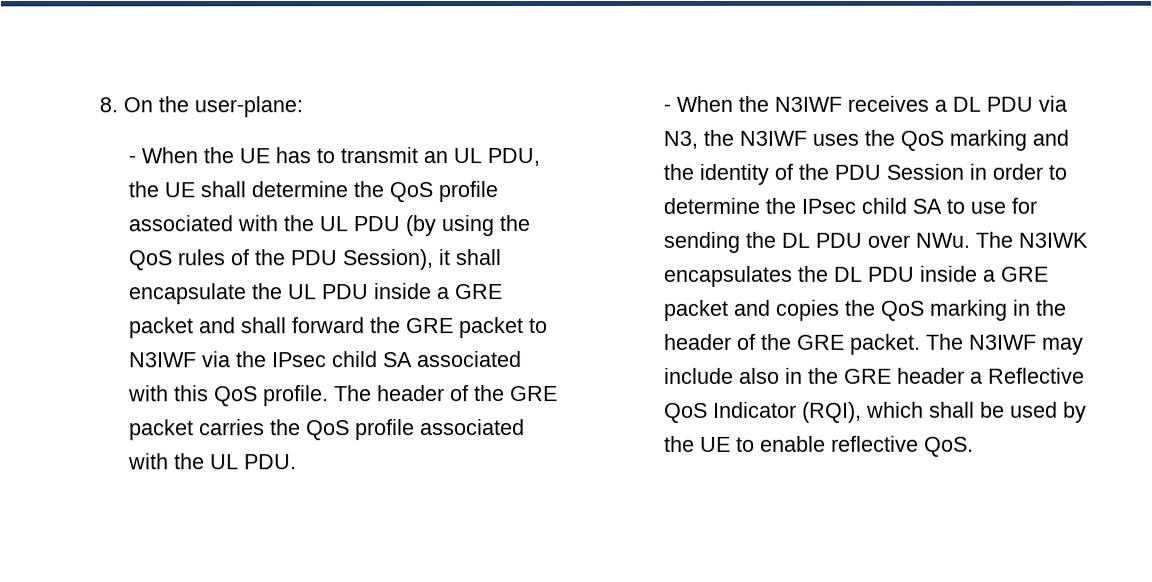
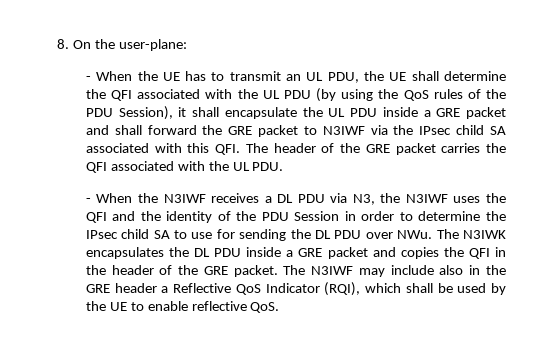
[389,181,499,203] QoS profile -> [111,90,133,101] QFI
[214,385,330,407] QoS profile. -> [215,144,241,155] QFI.
[306,419,416,441] QoS profile -> [85,162,107,173] QFI
[900,129,1028,151] QoS marking -> [85,212,107,223] QFI
[881,299,1009,321] QoS marking -> [468,248,490,259] QFI

